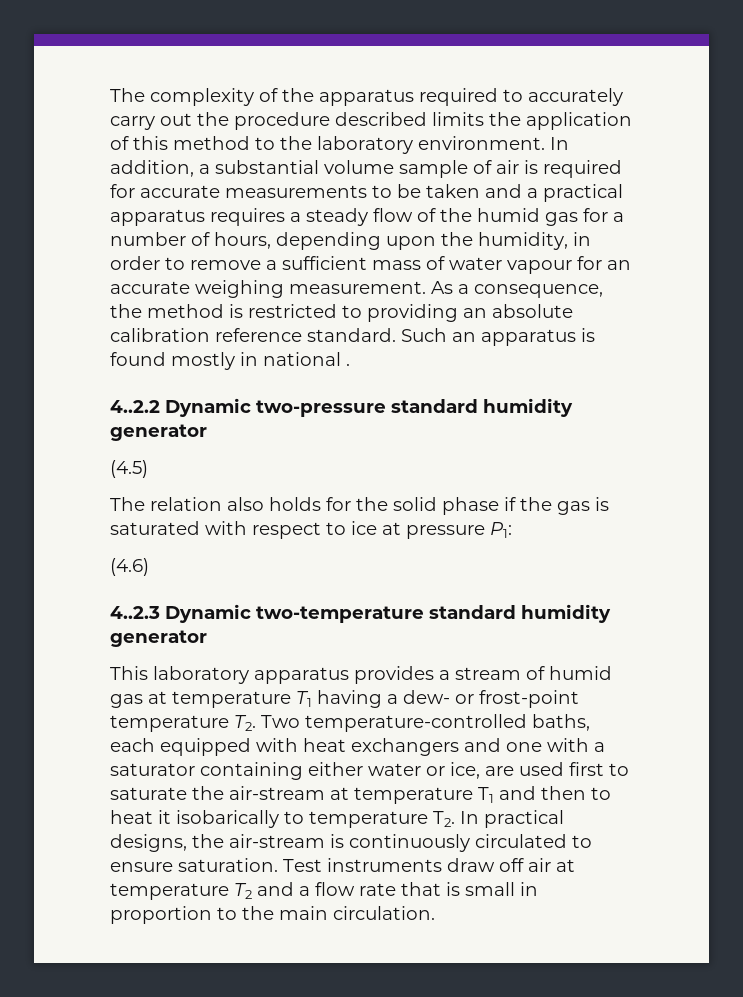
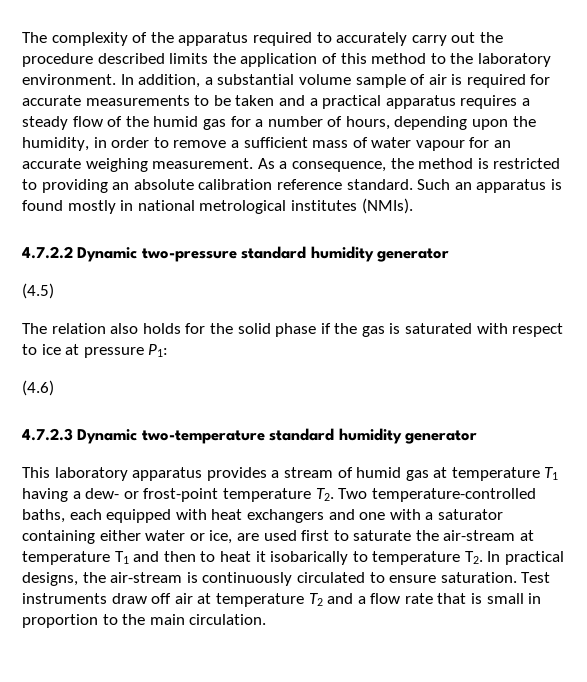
[346,363,350,366] [110,400,160,413] . // 4..2.2 -> [199,198,413,214] [22,246,73,259] metrological institutes (NMIs). // 4.7.2.2
[110,606,160,619] 4..2.3 -> [22,428,73,441] 4.7.2.3

